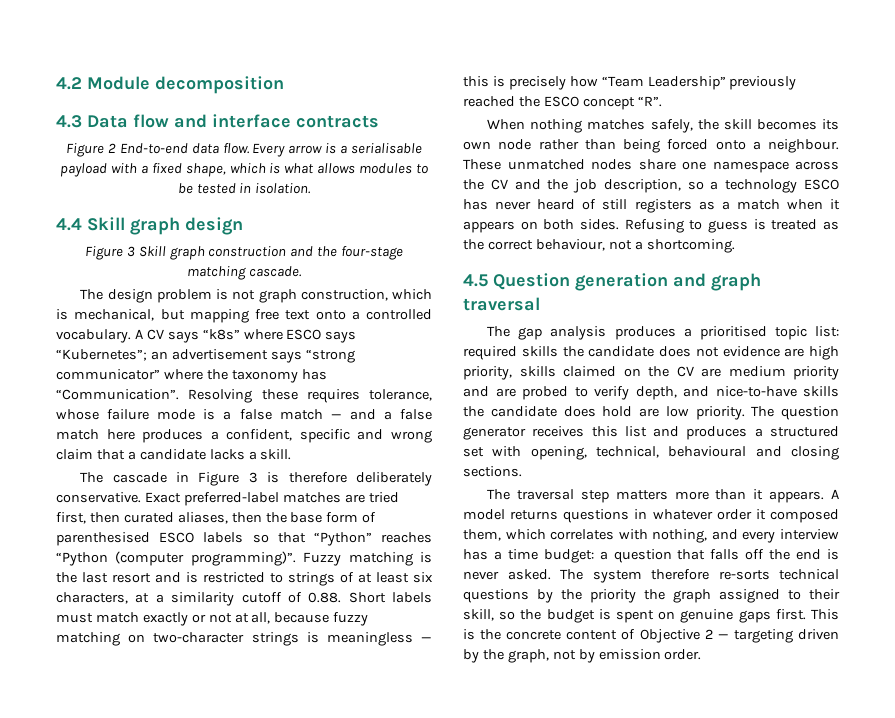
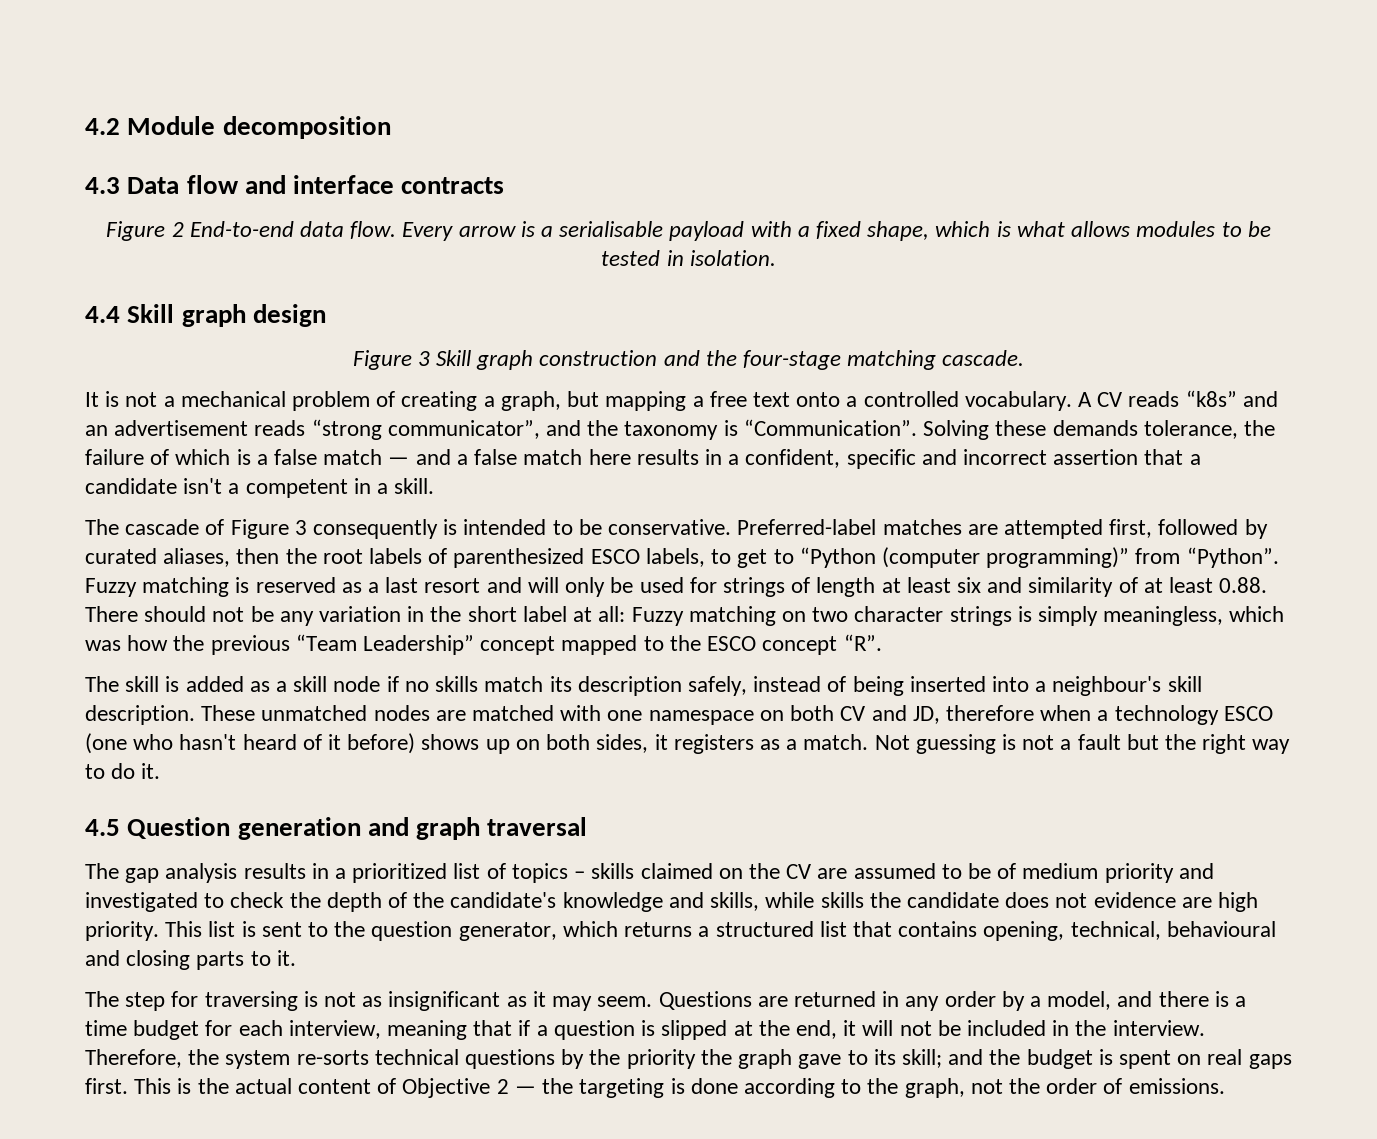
[80,289,432,303] [56,309,155,321] The design problem is not graph construction, which is mechanical, -> [85,391,561,411] It is not a mechanical problem of creating a graph,
(249, 316) none -> [692,396,704,407] a
[167,329,357,343] [56,349,355,363] [56,369,327,383] [56,389,432,403] [56,409,196,420] says “k8s” where ESCO says “Kubernetes”; an advertisement says “strong communicator” where the taxonomy has “Communication”. Resolving these requires tolerance, whose failure mode -> [1128,390,1278,407] [85,419,1275,440] [85,449,231,465] reads “k8s” and an advertisement reads “strong communicator”, and the taxonomy is “Communication”. Solving these demands tolerance, the failure of which
[142,429,204,443] produces -> [636,449,722,465] results in
[390,430,432,443] [56,449,93,460] wrong claim -> [962,449,1139,465] incorrect assertion
[209,449,245,460] lacks -> [183,478,371,498] isn't a competent in
[176,472,432,486] [56,492,399,506] [56,512,377,524] [56,532,432,546] [56,551,432,566] [56,572,433,586] [56,592,432,606] [56,612,369,626] [56,632,432,646] [463,76,797,90] [463,96,662,110] [487,119,839,133] [463,139,839,153] [463,159,839,173] [463,179,839,193] [463,199,840,213] [463,219,839,233] [463,239,735,253] in Figure 3 is therefore deliberately conservative. Exact preferred-label matches are tried first, then curated aliases, then the base form of parenthesised ESCO labels so that “Python” reaches “Python (computer programming)”. Fuzzy matching is the last resort and is restricted to strings of at least six characters, at a similarity cutoff of 0.88. Short labels must match exactly or not at all, because fuzzy matching on two-character strings is meaningless — this is precisely how “Team Leadership” previously reached the ESCO concept “R”. // When nothing matches safely, the skill becomes its own node rather than being forced onto a neighbour. These unmatched nodes share one namespace across the CV and the job description, so a technology ESCO has never heard of still registers as a match when it appears on both sides. Refusing to guess is treated as the correct behaviour, not a shortcoming. -> [205,519,1268,539] [85,547,1279,568] [85,577,1268,597] [85,606,1285,626] [85,634,882,655] [85,676,1202,696] [85,705,1273,725] [85,733,1291,754] [85,763,161,779] of Figure 3 consequently is intended to be conservative. Preferred-label matches are attempted first, followed by curated aliases, then the root labels of parenthesized ESCO labels, to get to “Python (computer programming)” from “Python”. Fuzzy matching is reserved as a last resort and will only be used for strings of length at least six and similarity of at least 0.88. There should not be any variation in the short label at all: Fuzzy matching on two character strings is simply meaningless, which was how the previous “Team Leadership” concept mapped to the ESCO concept “R”. // The skill is added as a skill node if no skills match its description safely, instead of being inserted into a neighbour's skill description. These unmatched nodes are matched with one namespace on both CV and JD, therefore when a technology ESCO (one who hasn't heard of it before) shows up on both sides, it registers as a match. Not guessing is not a fault but the right way to do it.
[614,326,839,340] [463,346,517,360] produces a prioritised topic list: required -> [243,863,1214,883] [85,892,815,912] results in a prioritized list of topics – skills claimed on the CV are assumed to be of medium priority and investigated to check the depth of the candidate's knowledge and skills, while
[463,366,839,380] [463,386,839,400] [463,406,839,420] [463,426,839,440] [463,446,522,457] priority, skills claimed on the CV are medium priority and are probed to verify depth, and nice-to-have skills the candidate does hold are low priority. The question generator receives this list and produces a structured set with -> [85,921,978,941] priority. This list is sent to the question generator, which returns a structured list that contains
[463,466,522,477] [487,489,839,503] [463,509,839,523] [463,529,839,543] [463,549,840,563] [463,569,709,583] sections. // The traversal step matters more than it appears. A model returns questions in whatever order it composed them, which correlates with nothing, and every interview has a time budget: a question that falls off the end is never asked. The system therefore -> [196,950,296,970] [85,991,1247,1011] [85,1020,1205,1040] [85,1049,291,1069] parts to it. // The step for traversing is not as insignificant as it may seem. Questions are returned in any order by a model, and there is a time budget for each interview, meaning that if a question is slipped at the end, it will not be included in the interview. Therefore, the system
[719,589,840,603] [463,609,516,621] assigned to their skill, so -> [798,1049,984,1069] gave to its skill; and
[680,609,734,623] genuine -> [1207,1049,1243,1065] real
[506,630,562,640] concrete -> [234,1078,292,1094] actual
[733,629,839,643] [463,649,702,663] targeting driven by the graph, not by emission order. -> [542,1078,1225,1098] the targeting is done according to the graph, not the order of emissions.

